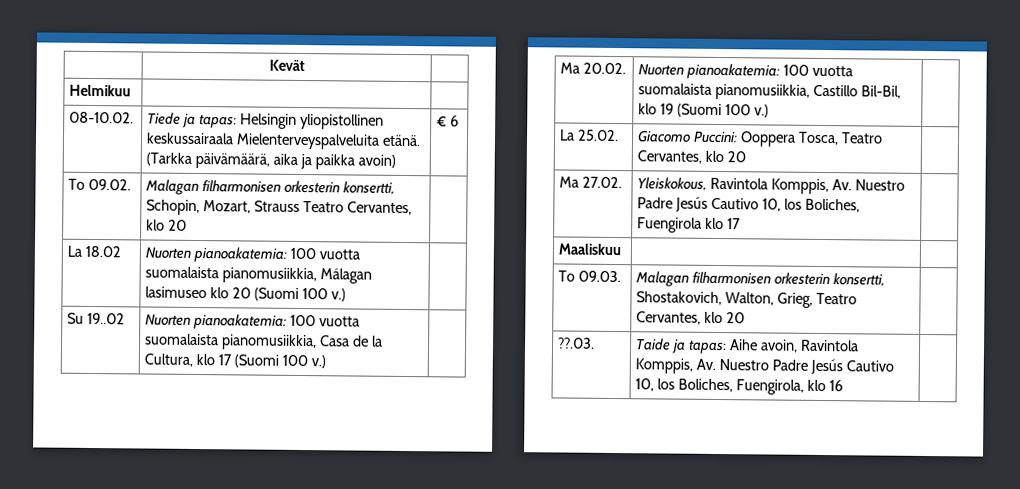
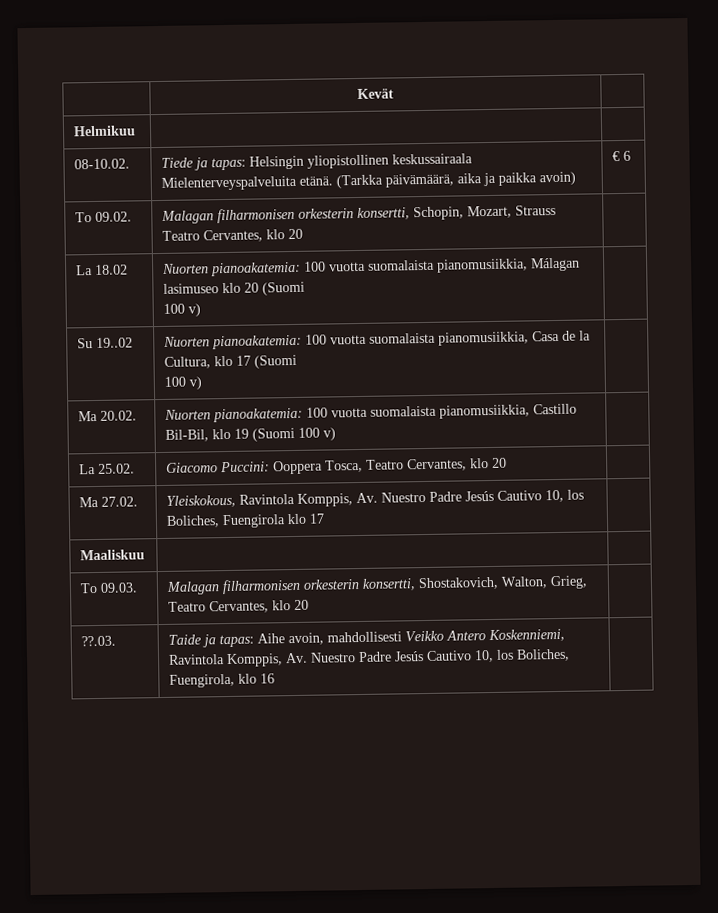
[302,288,346,302] 100 v.) -> [163,303,202,317] // 100 v)
[282,354,326,369] 100 v.) -> [164,376,203,390] // 100 v)
[754,104,770,118] v.) -> [323,427,337,441] v)
(799, 346) none -> [327,628,566,643] mahdollisesti Veikko Antero Koskenniemi,

